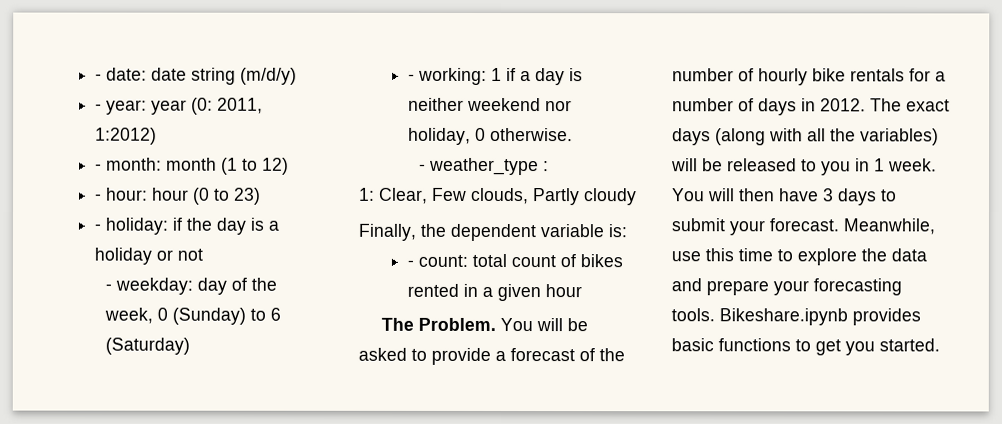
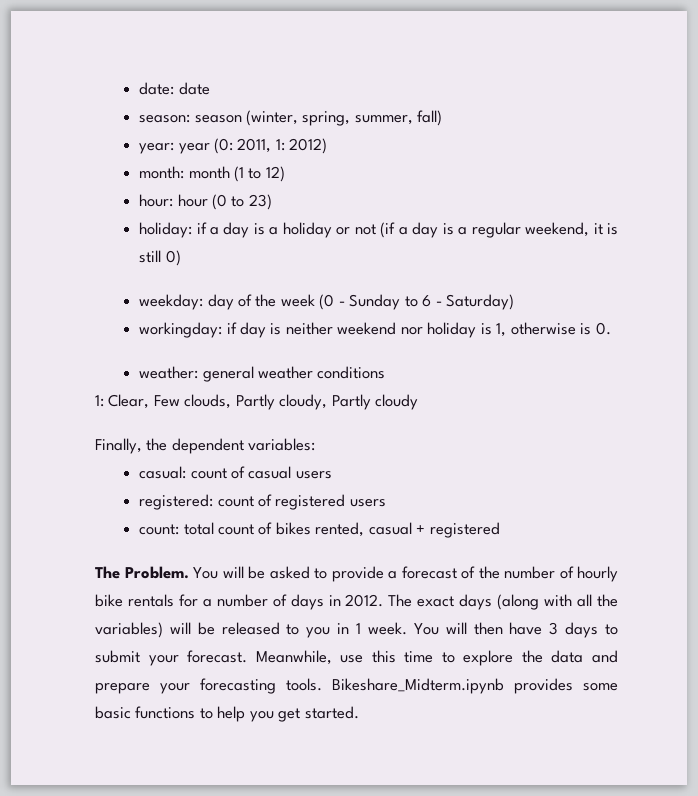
[95,73,103,81] - -> (139, 88) none
[191,67,298,85] [95,103,103,111] string (m/d/y) // - -> [139,110,443,126] // season: season (winter, spring, summer, fall) //
[95,127,158,145] [95,163,103,171] 1:2012) // - -> [275,138,328,154] 1: 2012) //
[95,193,103,201] - -> (285, 174) none
[94,223,102,231] - -> (272, 202) none
[186,217,213,231] the -> [209,227,219,235] a
[104,277,277,295] [103,307,281,325] [104,337,190,355] [408,67,532,85] // - weekday: day of the week, 0 (Sunday) to 6 (Saturday) // - working: 1 if a -> [380,222,618,238] [139,250,181,266] [139,294,515,310] [139,322,237,338] (if a day is a regular weekend, it is still 0) // weekday: day of the week (0 - Sunday to 6 - Saturday) // workingday: if
[408,127,574,145] [418,157,549,176] holiday, 0 otherwise. // - weather_type : -> [427,322,611,338] [139,366,386,382] holiday is 1, otherwise is 0. // weather: general weather conditions
(580, 197) none -> [279,394,371,410] cloudy, Partly
[540,224,627,238] [407,259,415,267] variable is: // - -> [248,438,316,451] [139,466,332,479] [139,494,386,510] variables: // casual: count of casual users // registered: count of registered users //
[407,283,583,302] rented in a given hour -> [315,522,500,538] rented, casual + registered
[719,308,921,326] [671,338,875,356] Bikeshare.ipynb provides basic functions to get you -> [332,678,618,694] [95,706,301,722] Bikeshare_Midterm.ipynb provides some basic functions to help you get

